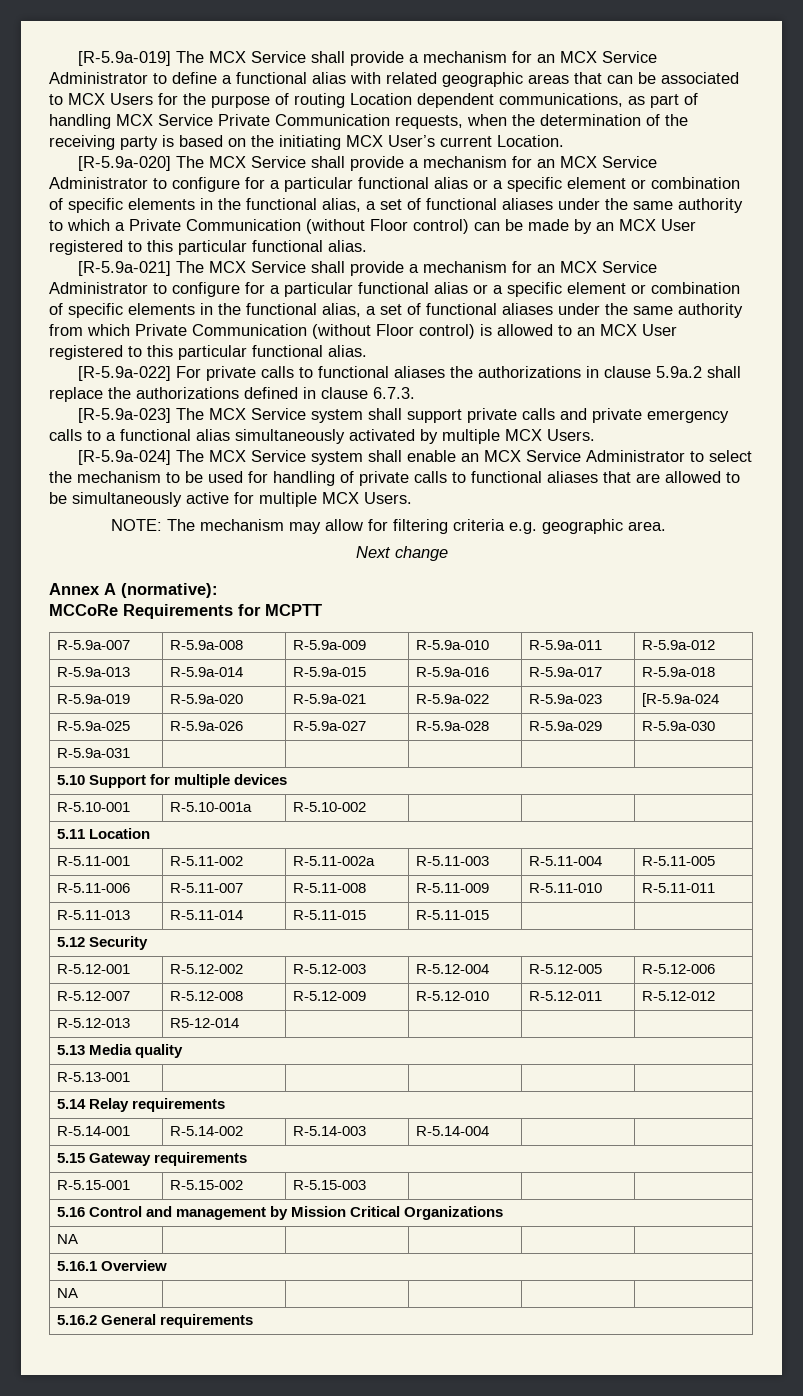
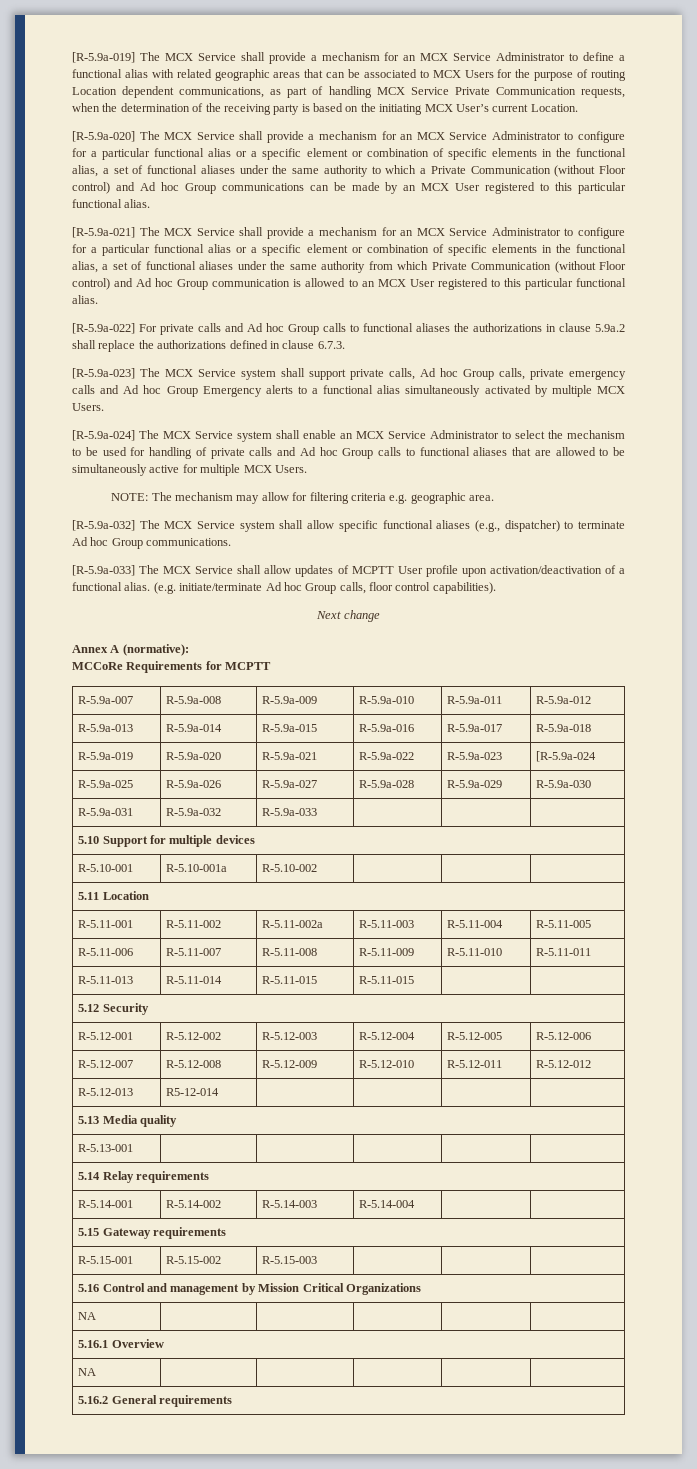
(469, 226) none -> [115,182,304,194] and Ad hoc Group communications
(475, 331) none -> [114,278,291,290] and Ad hoc Group communication
(295, 372) none -> [225,323,346,335] and Ad hoc Group calls
[522,408,730,423] [49,429,82,441] calls and private emergency calls -> [389,368,626,380] [72,385,293,397] calls, Ad hoc Group calls, private emergency calls and Ad hoc Group Emergency alerts
(447, 477) none -> [277,447,401,459] and Ad hoc Group calls
(667, 526) none -> [72,520,625,532] [72,537,232,549] [72,565,625,577] [72,582,496,594] // [R-5.9a-032] The MCX Service system shall allow specific functional aliases (e.g., dispatcher) to terminate Ad hoc Group communications. // [R-5.9a-033] The MCX Service shall allow updates of MCPTT User profile upon activation/deactivation of a functional alias. (e.g. initiate/terminate Ad hoc Group calls, floor control capabilities).
(130, 753) | -> [166,808,222,816] [262,808,318,816] R-5.9a-032 | R-5.9a-033

